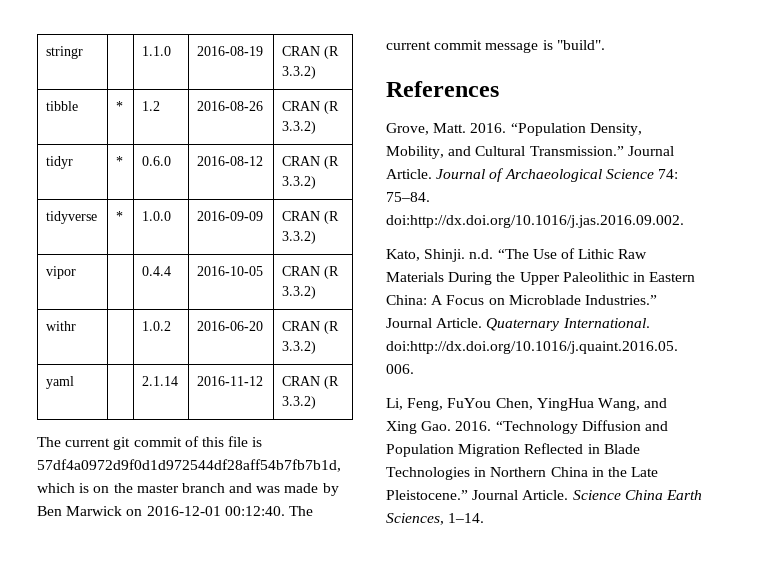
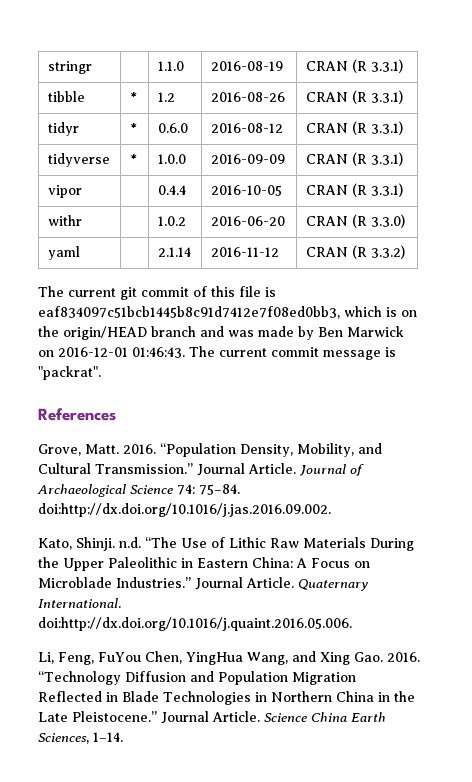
[282,66,317,79] 3.3.2) -> [370,59,403,73] 3.3.1)
[282,121,317,134] 3.3.2) -> [370,90,403,104] 3.3.1)
[282,176,317,189] 3.3.2) -> [370,121,403,135] 3.3.1)
[282,231,317,244] 3.3.2) -> [370,152,403,166] 3.3.1)
[282,286,317,299] 3.3.2) -> [370,183,403,197] 3.3.1)
[282,341,317,354] 3.3.2) -> [370,214,405,228] 3.3.0)
[37,459,341,472] 57df4a0972d9f0d1d972544df28aff54b7fb7b1d, -> [38,306,340,319] eaf834097c51bcb1445b8c91d7412e7f08ed0bb3,
[136,484,179,493] master -> [63,326,147,340] origin/HEAD
[224,506,285,516] 00:12:40. -> [132,347,185,358] 01:46:43.
[556,40,605,50] "build". -> [38,366,101,380] "packrat".

